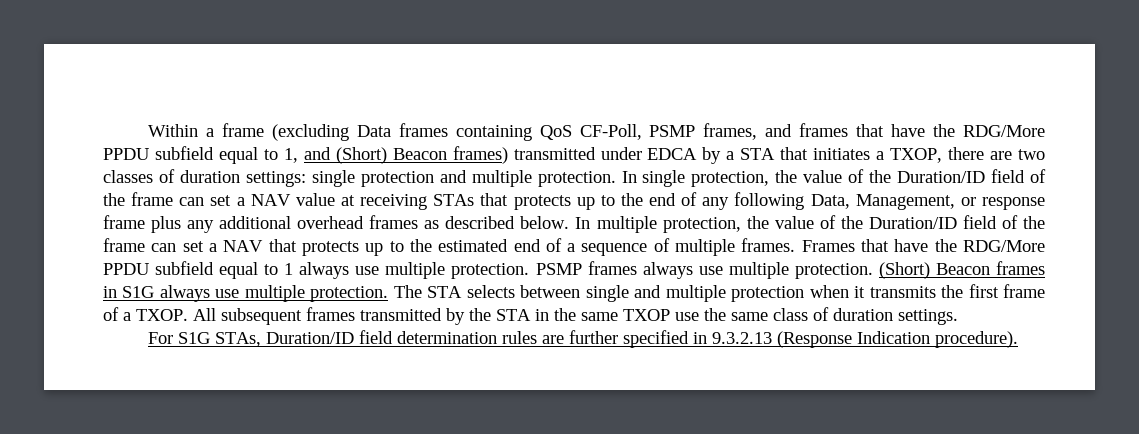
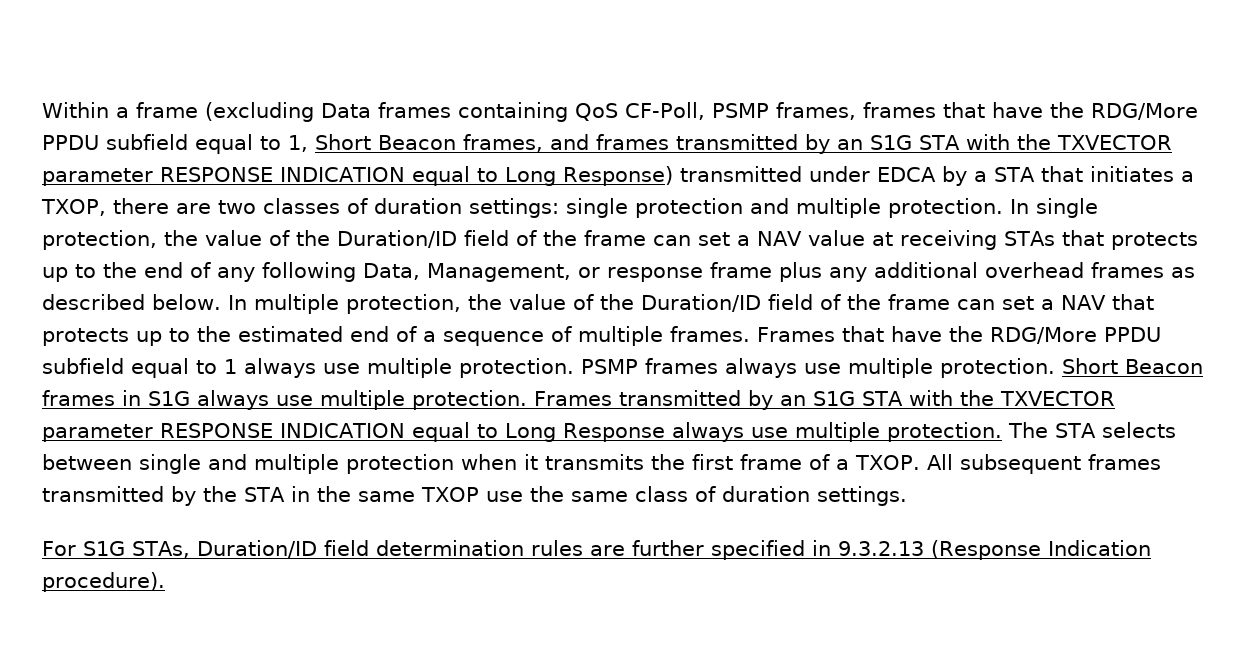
[765,124,793,137] and -> (856, 111) none
[303,146,508,164] and (Short) Beacon frames) -> [315,134,1172,154] [42,166,673,186] Short Beacon frames, and frames transmitted by an S1G STA with the TXVECTOR parameter RESPONSE INDICATION equal to Long Response)
[878,262,930,279] (Short) -> [1062,358,1118,374] Short
(389, 294) none -> [534,390,1115,410] [42,422,1002,442] Frames transmitted by an S1G STA with the TXVECTOR parameter RESPONSE INDICATION equal to Long Response always use multiple protection.

